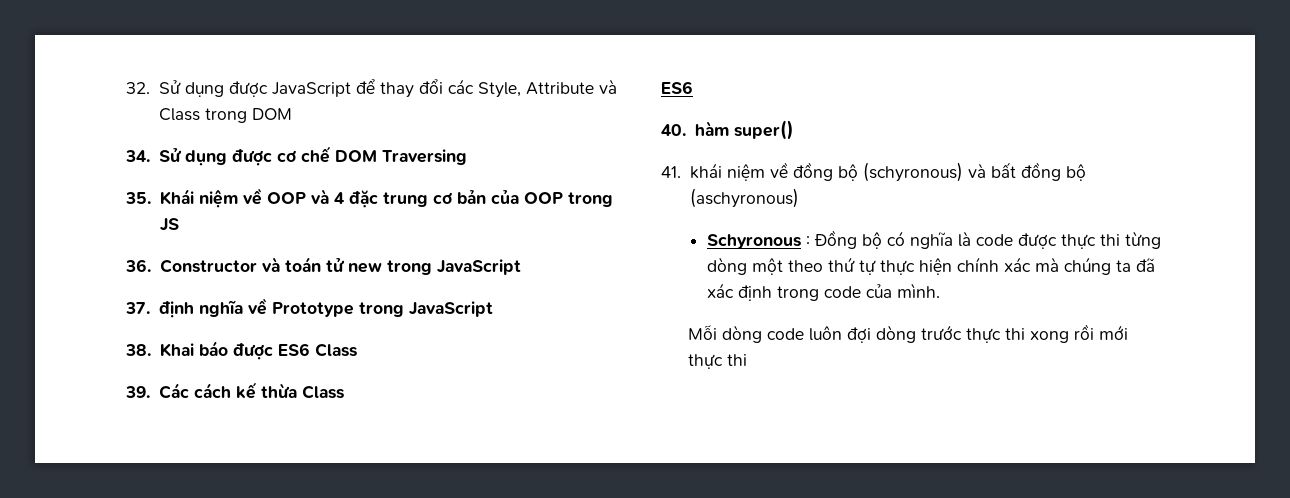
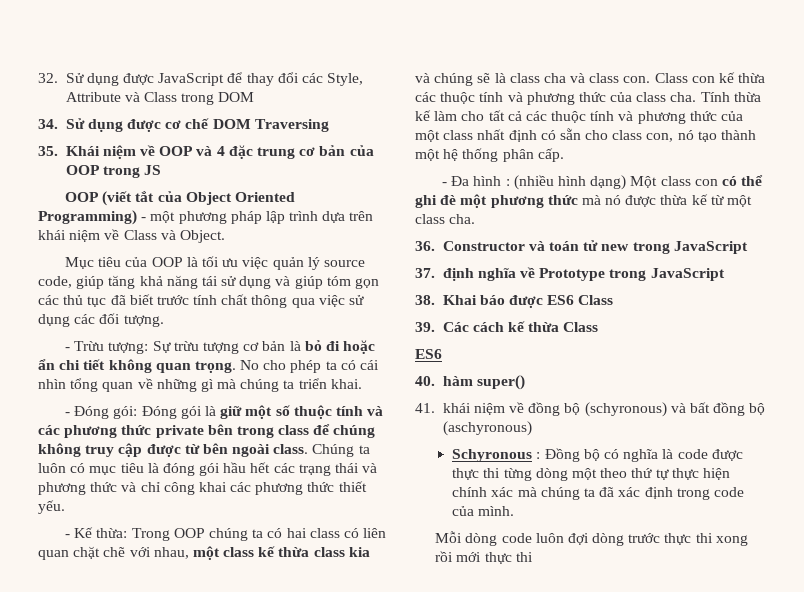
(179, 224) none -> [65,191,296,206] [38,210,374,225] [38,229,225,243] [65,256,365,270] [38,275,380,289] [38,294,365,308] [38,313,164,327] [65,340,376,354] [38,359,380,373] [38,378,362,392] [65,405,384,419] [38,424,376,438] [38,443,370,457] [38,462,378,476] [38,481,367,495] [38,500,65,514] [65,527,387,541] [38,546,370,560] [415,72,766,86] [415,92,761,105] [415,110,744,124] [415,128,757,142] [415,148,564,162] [442,175,764,190] [415,194,753,208] [415,214,476,224] // OOP (viết tắt của Object Oriented Programming) - một phương pháp lập trình dựa trên khái niệm về Class và Object. // Mục tiêu của OOP là tối ưu việc quản lý source code, giúp tăng khả năng tái sử dụng và giúp tóm gọn các thủ tục đã biết trước tính chất thông qua việc sử dụng các đối tượng. // - Trừu tượng: Sự trừu tượng cơ bản là bỏ đi hoặc ẩn chi tiết không quan trọng. No cho phép ta có cái nhìn tổng quan về những gì mà chúng ta triển khai. // - Đóng gói: Đóng gói là giữ một số thuộc tính và các phương thức private bên trong class để chúng không truy cập được từ bên ngoài class. Chúng ta luôn có mục tiêu là đóng gói hầu hết các trạng thái và phương thức và chỉ công khai các phương thức thiết yếu. // - Kế thừa: Trong OOP chúng ta có hai class có liên quan chặt chẽ với nhau, một class kế thừa class kia và chúng sẽ là class cha và class con. Class con kế thừa các thuộc tính và phương thức của class cha. Tính thừa kế làm cho tất cả các thuộc tính và phương thức của một class nhất định có sẵn cho class con, nó tạo thành một hệ thống phân cấp. // - Đa hình : (nhiều hình dạng) Một class con có thể ghi đè một phương thức mà nó được thừa kế từ một class cha.

